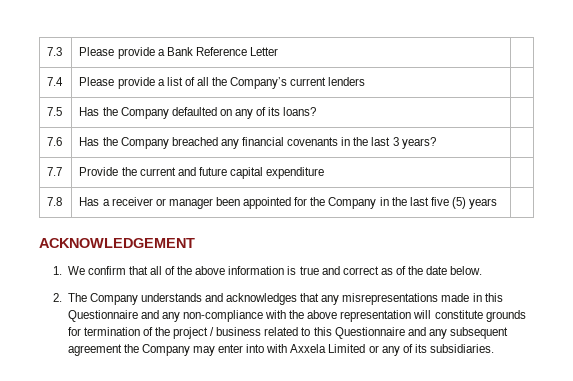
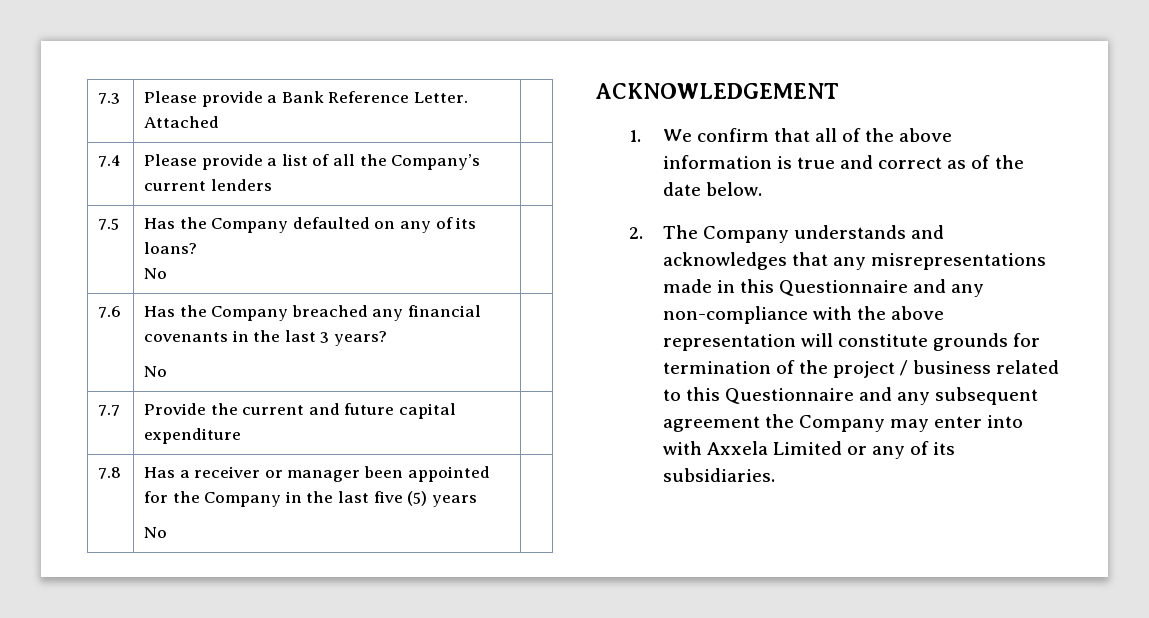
[249,47,278,56] Letter -> [414,92,469,103] [144,116,220,128] Letter. Attached
(317, 111) none -> [144,268,168,279] // No
(436, 143) none -> [144,366,168,377] // No
(498, 203) none -> [144,527,168,538] // No

